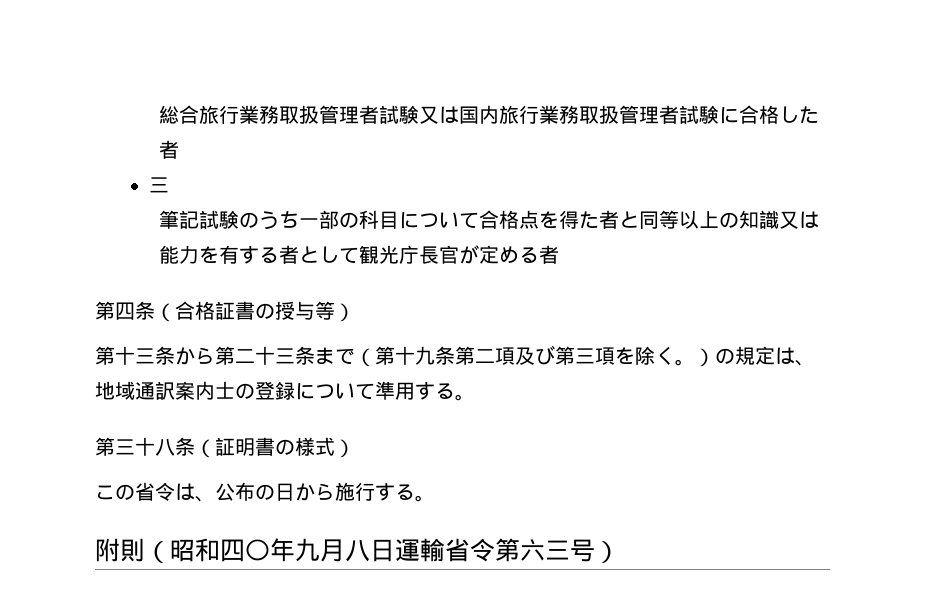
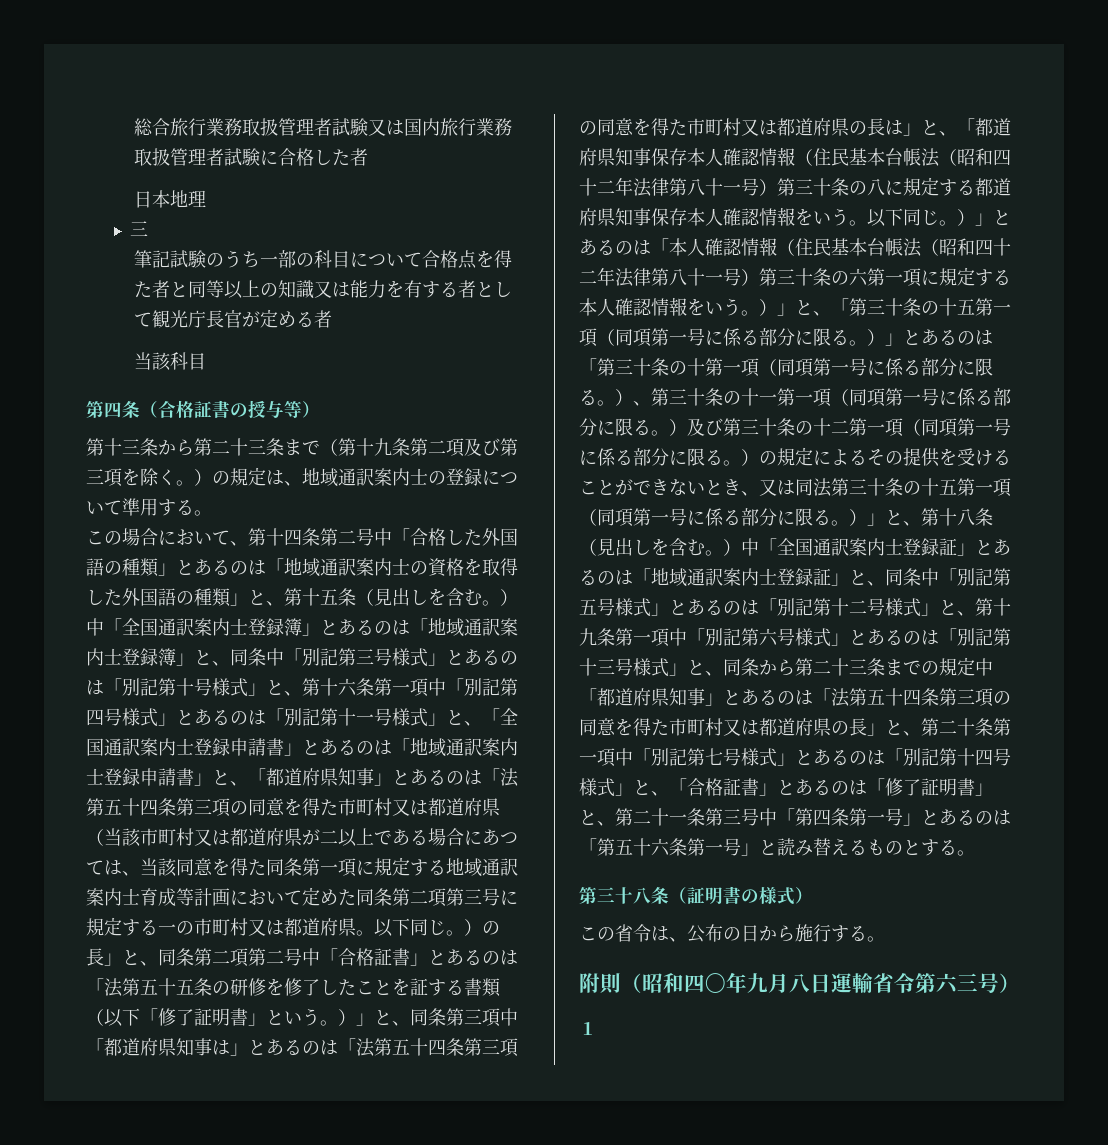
(179, 149) none -> [134,190,207,208] // 日本地理
(559, 254) none -> [134,352,207,371] // 当該科目
(475, 397) none -> [86,528,518,546] [86,558,518,577] [86,588,518,607] [86,618,518,637] [86,648,518,667] [86,678,518,697] [86,708,518,727] [86,738,518,757] [86,768,519,787] [86,798,500,817] [86,828,518,847] [86,857,518,877] [86,887,518,907] [86,917,500,937] [86,948,518,967] [86,978,501,997] [86,1008,518,1027] [86,1038,518,1057] [579,118,1011,136] [579,147,1011,167] [579,177,1011,197] [579,207,1011,227] [579,237,1011,257] [579,267,1011,287] [579,297,1011,316] [579,328,993,347] [579,358,993,377] [579,388,1011,407] [579,418,1011,437] [579,447,1011,467] [579,478,1011,497] [579,508,993,527] [579,538,1011,556] [579,568,1011,587] [579,598,1011,617] [579,628,1011,647] [579,657,993,677] [579,688,1011,707] [579,718,1011,736] [579,748,1011,767] [579,778,993,797] [579,808,1011,826] [579,838,975,856] // この場合において、第十四条第二号中「合格した外国語の種類」とあるのは「地域通訳案内士の資格を取得した外国語の種類」と、第十五条（見出しを含む。）中「全国通訳案内士登録簿」とあるのは「地域通訳案内士登録簿」と、同条中「別記第三号様式」とあるのは「別記第十号様式」と、第十六条第一項中「別記第四号様式」とあるのは「別記第十一号様式」と、「全国通訳案内士登録申請書」とあるのは「地域通訳案内士登録申請書」と、「都道府県知事」とあるのは「法第五十四条第三項の同意を得た市町村又は都道府県（当該市町村又は都道府県が二以上である場合にあつては、当該同意を得た同条第一項に規定する地域通訳案内士育成等計画において定めた同条第二項第三号に規定する一の市町村又は都道府県。以下同じ。）の長」と、同条第二項第二号中「合格証書」とあるのは「法第五十五条の研修を修了したことを証する書類（以下「修了証明書」という。）」と、同条第三項中「都道府県知事は」とあるのは「法第五十四条第三項の同意を得た市町村又は都道府県の長は」と、「都道府県知事保存本人確認情報（住民基本台帳法（昭和四十二年法律第八十一号）第三十条の八に規定する都道府県知事保存本人確認情報をいう。以下同じ。）」とあるのは「本人確認情報（住民基本台帳法（昭和四十二年法律第八十一号）第三十条の六第一項に規定する本人確認情報をいう。）」と、「第三十条の十五第一項（同項第一号に係る部分に限る。）」とあるのは「第三十条の十第一項（同項第一号に係る部分に限る。）、第三十条の十一第一項（同項第一号に係る部分に限る。）及び第三十条の十二第一項（同項第一号に係る部分に限る。）の規定によるその提供を受けることができないとき、又は同法第三十条の十五第一項（同項第一号に係る部分に限る。）」と、第十八条（見出しを含む。）中「全国通訳案内士登録証」とあるのは「地域通訳案内士登録証」と、同条中「別記第五号様式」とあるのは「別記第十二号様式」と、第十九条第一項中「別記第六号様式」とあるのは「別記第十三号様式」と、同条から第二十三条までの規定中「都道府県知事」とあるのは「法第五十四条第三項の同意を得た市町村又は都道府県の長」と、第二十条第一項中「別記第七号様式」とあるのは「別記第十四号様式」と、「合格証書」とあるのは「修了証明書」と、第二十一条第三号中「第四条第一号」とあるのは「第五十六条第一号」と読み替えるものとする。
(620, 552) none -> [579,1022,597,1035] // １

